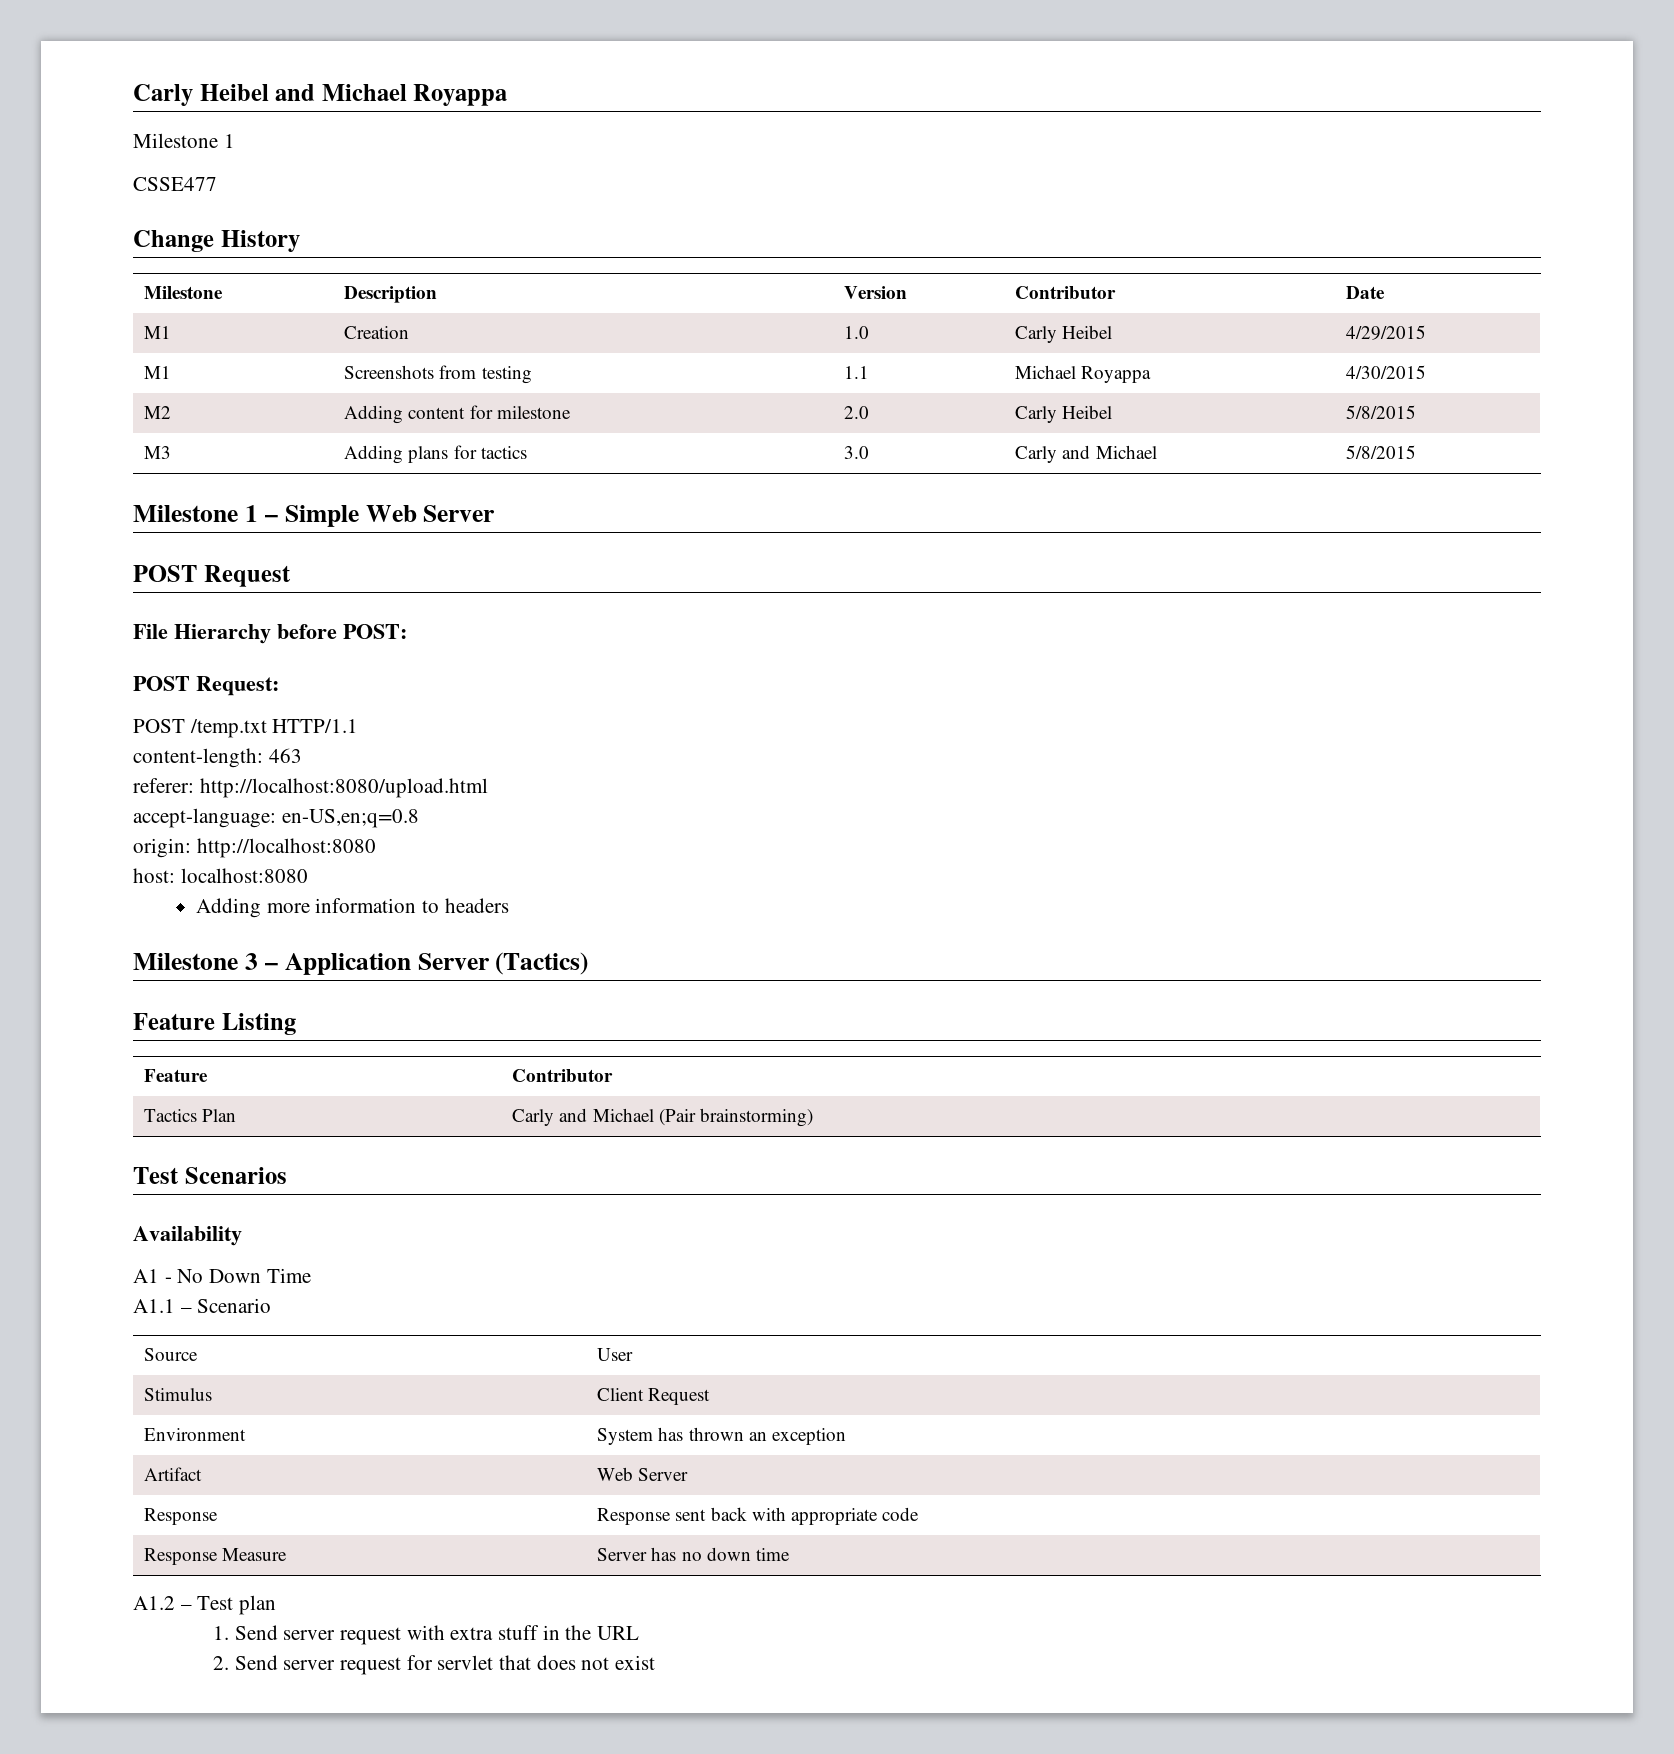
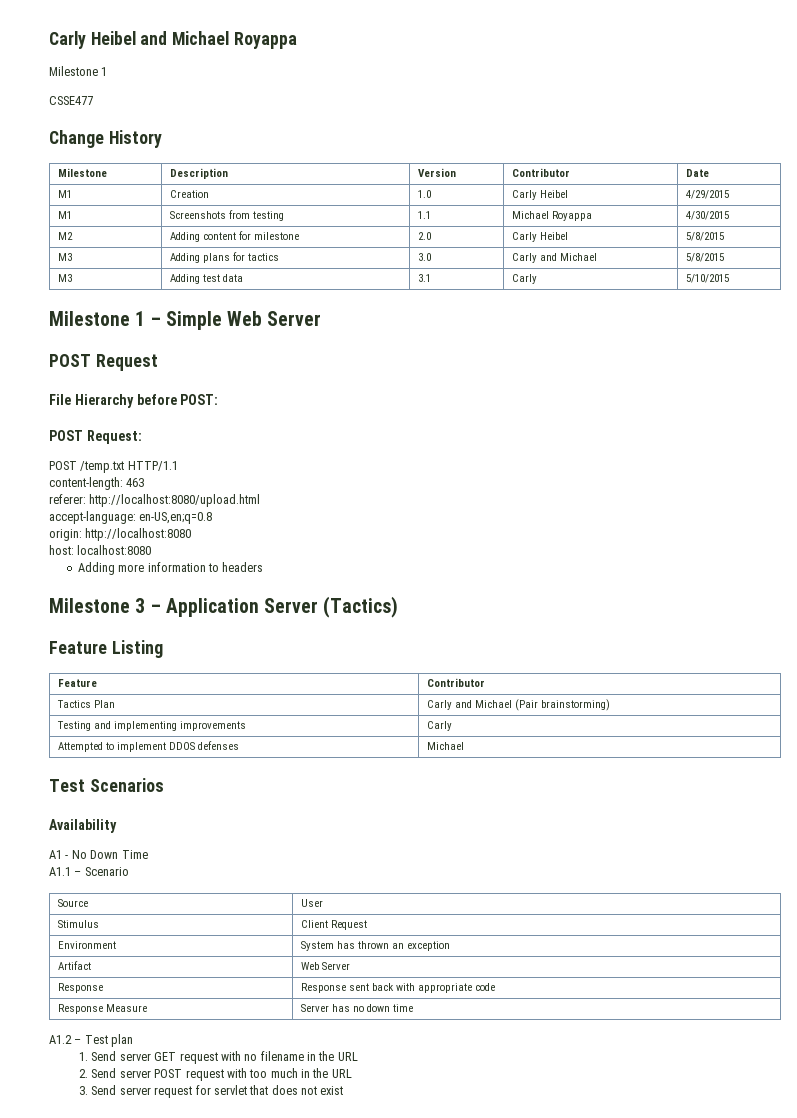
(1417, 452) none -> [57,274,72,282] [169,274,243,284] [417,274,431,282] [511,274,537,284] [685,274,729,283] // M3 | Adding test data | 3.1 | Carly | 5/10/2015
(813, 1117) none -> [56,721,246,731] [426,721,452,731] [57,741,239,752] [426,742,464,750] // Testing and implementing improvements | Carly // Attempted to implement DDOS defenses | Michael
[340,1625,540,1645] request with extra stuff -> [154,1051,304,1064] GET request with no filename
(336, 1665) none -> [154,1068,352,1081] [79,1085,151,1095] POST request with too much in the URL // 3. Send server

